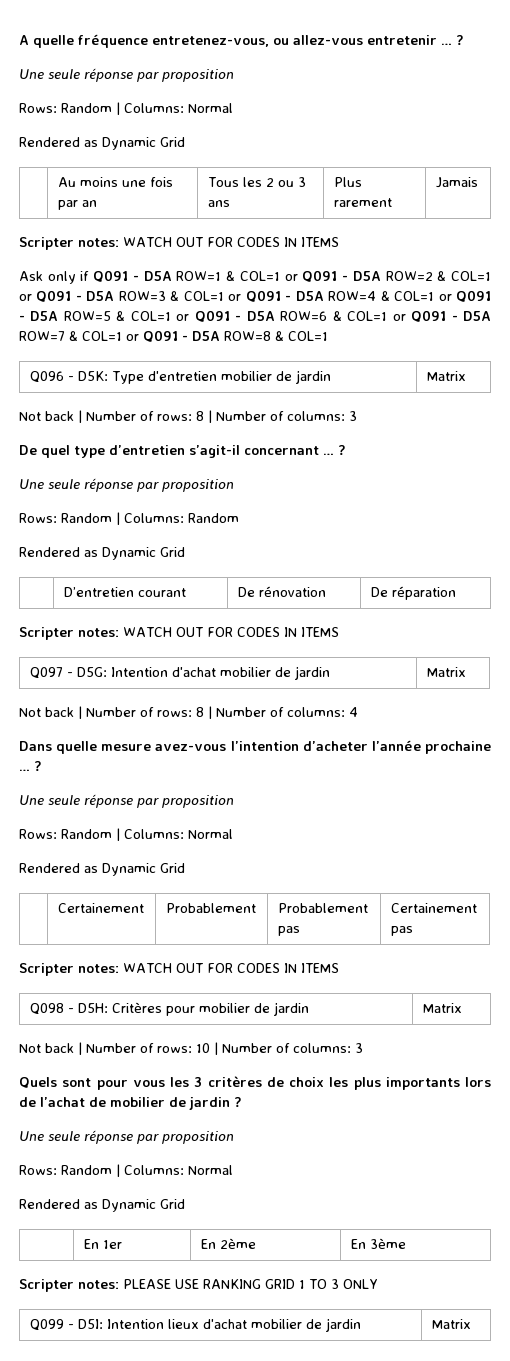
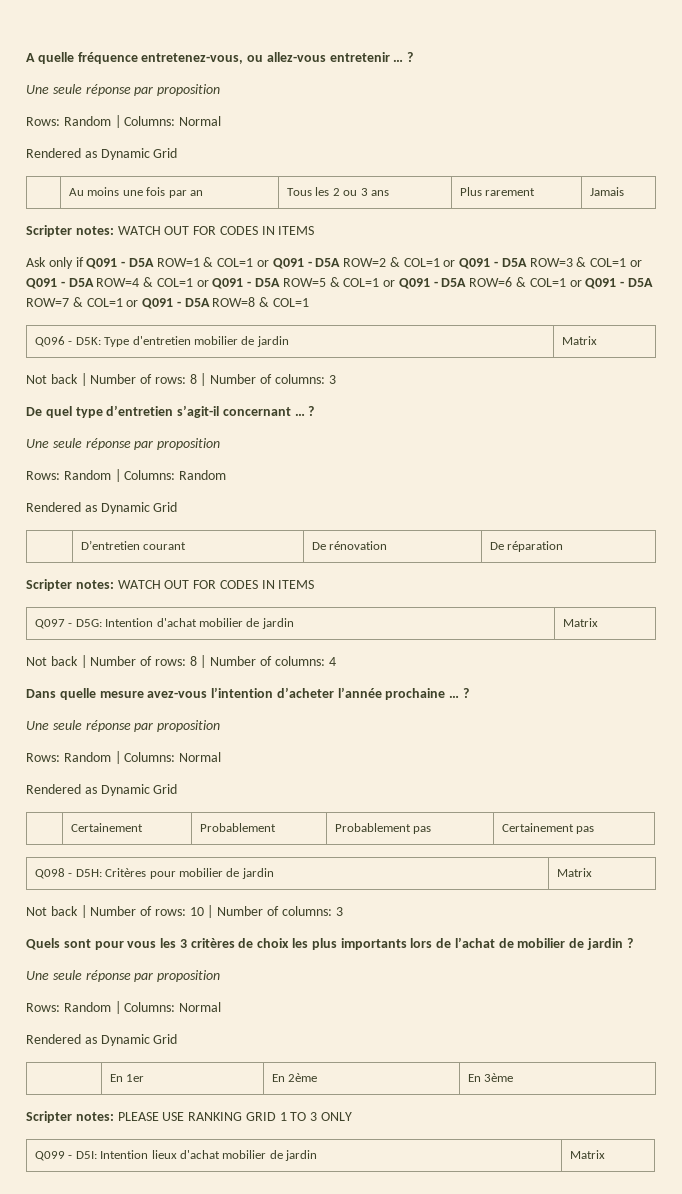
[19,963,339,976] // Scripter notes: WATCH OUT FOR CODES IN ITEMS -> (595, 830) none

